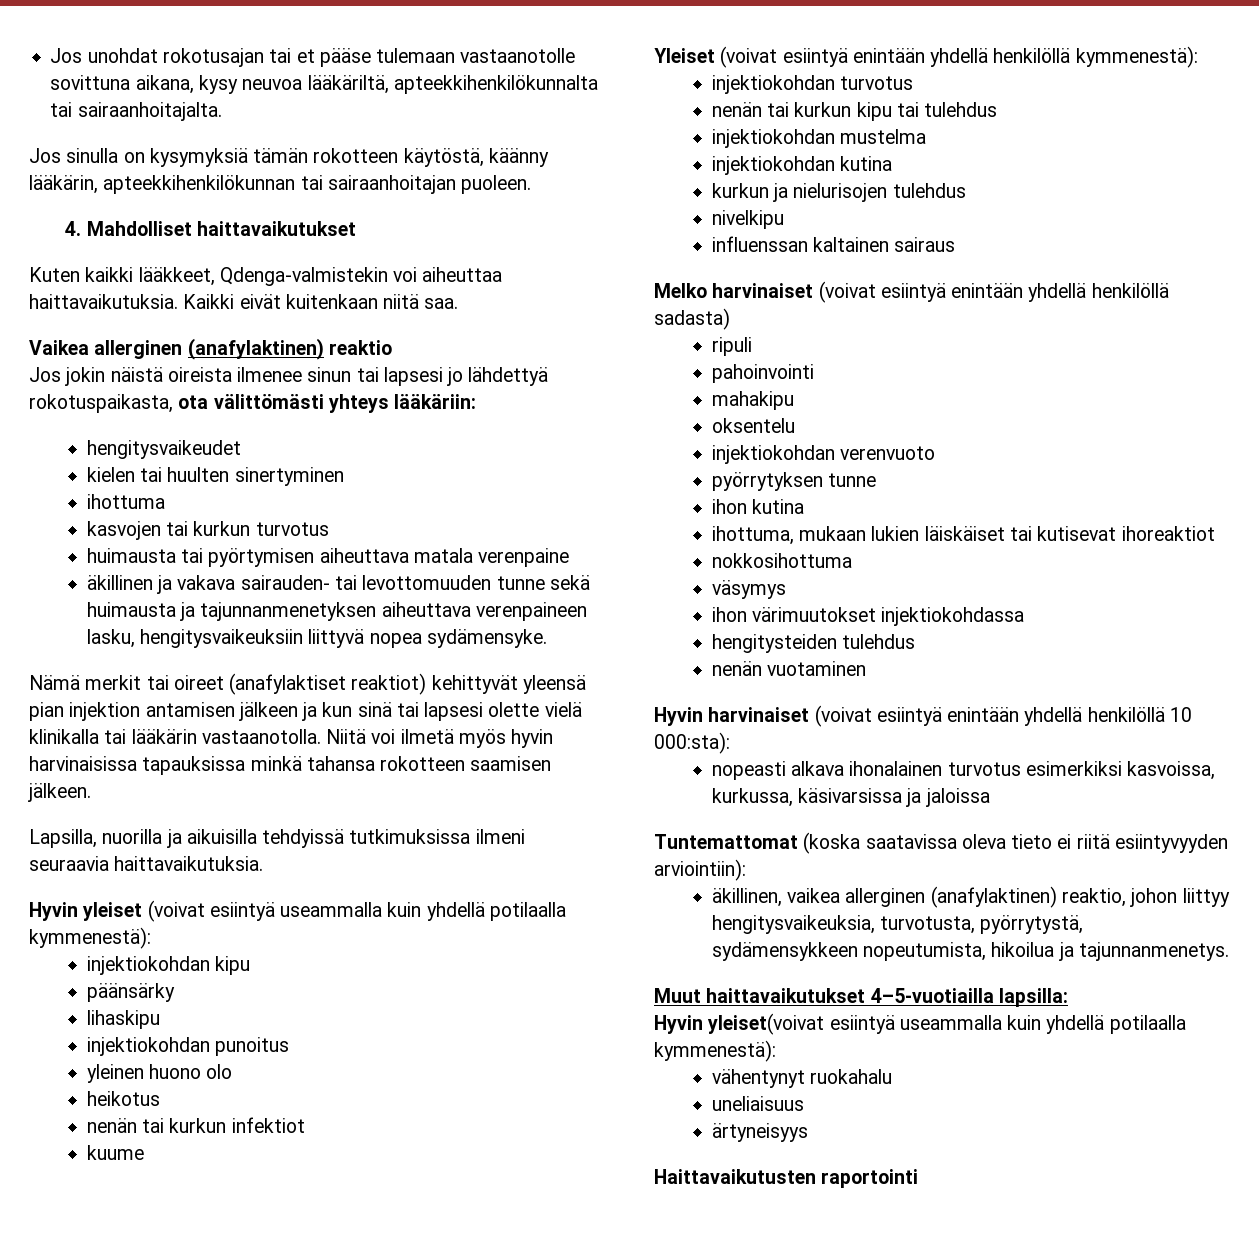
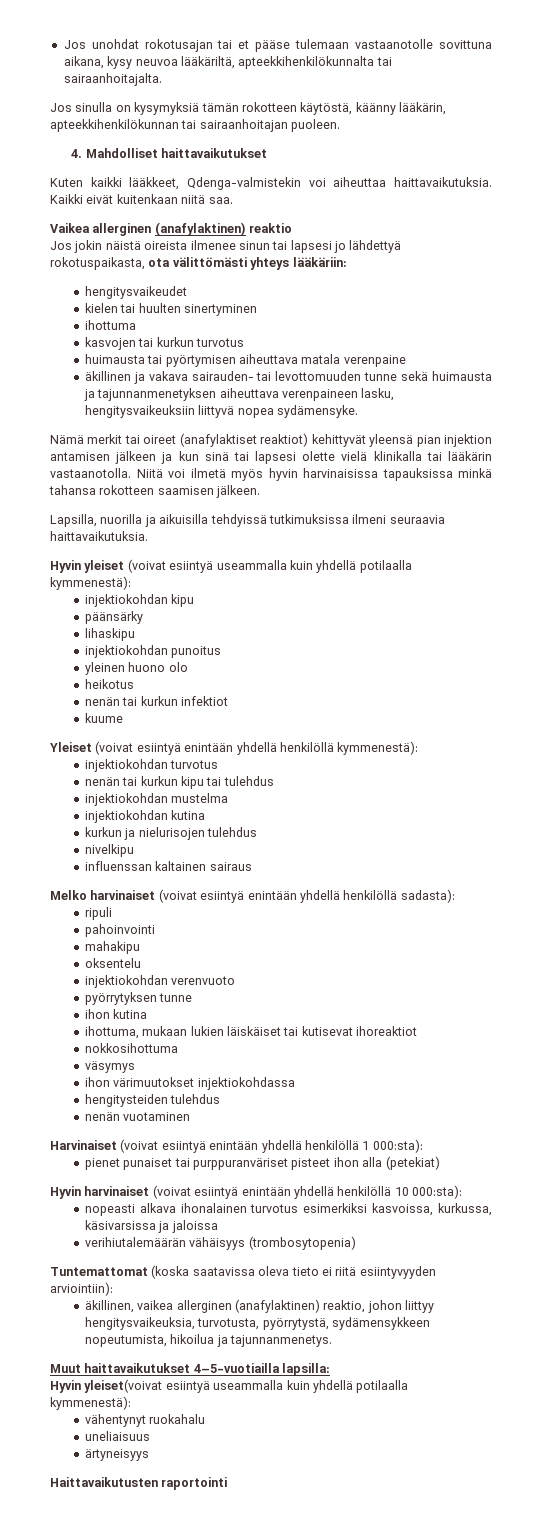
[654,308,730,330] sadasta) -> [400,889,455,903] sadasta):
(867, 668) none -> [50,1139,423,1153] [84,1156,440,1170] // Harvinaiset (voivat esiintyä enintään yhdellä henkilöllä 1 000:sta): // pienet punaiset tai purppuranväriset pisteet ihon alla (petekiat)
(990, 797) none -> [84,1236,356,1250] // verihiutalemäärän vähäisyys (trombosytopenia)

